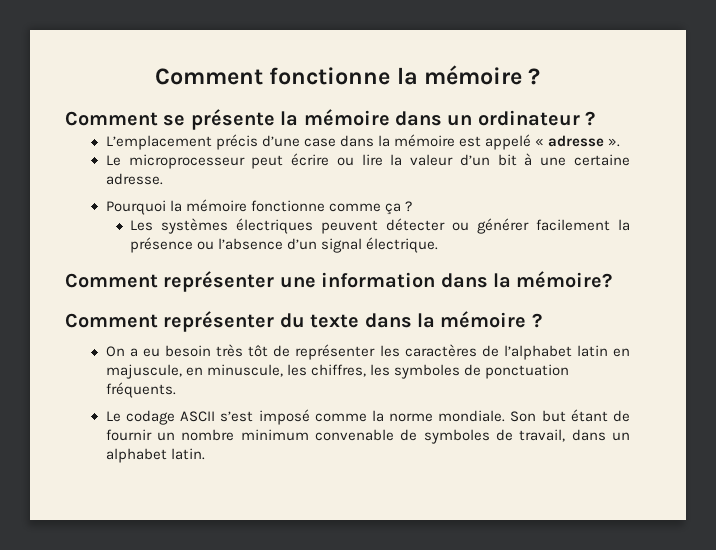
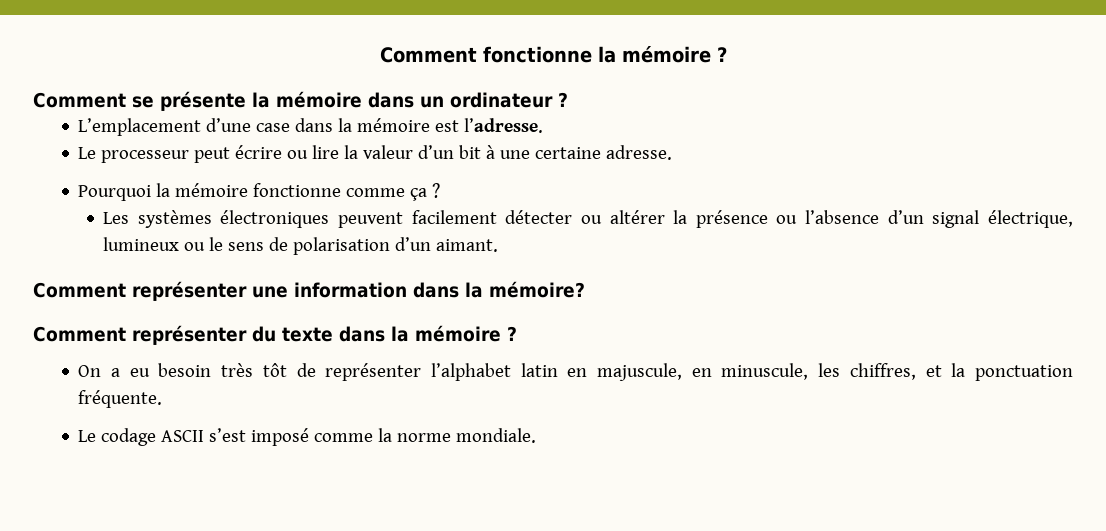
[215,134,258,150] précis -> (202, 127) none
[485,134,621,150] [105,154,245,169] appelé « adresse ». // Le microprocesseur -> [464,118,544,133] [78,147,190,163] l’adresse. // Le processeur
[236,218,611,234] électriques peuvent détecter ou générer facilement -> [220,210,665,228] électroniques peuvent facilement détecter ou altérer
[366,237,439,253] électrique. -> [988,210,1074,228] [103,237,499,255] électrique, lumineux ou le sens de polarisation d’un aimant.
[379,344,499,357] les caractères de -> (422, 372) none
[370,364,570,379] [105,382,176,398] les symboles de ponctuation fréquents. -> [925,363,1074,381] [78,390,163,408] et la ponctuation fréquente.
[510,409,630,422] [105,429,630,444] [105,448,205,463] Son but étant de fournir un nombre minimum convenable de symboles de travail, dans un alphabet latin. -> (537, 435) none

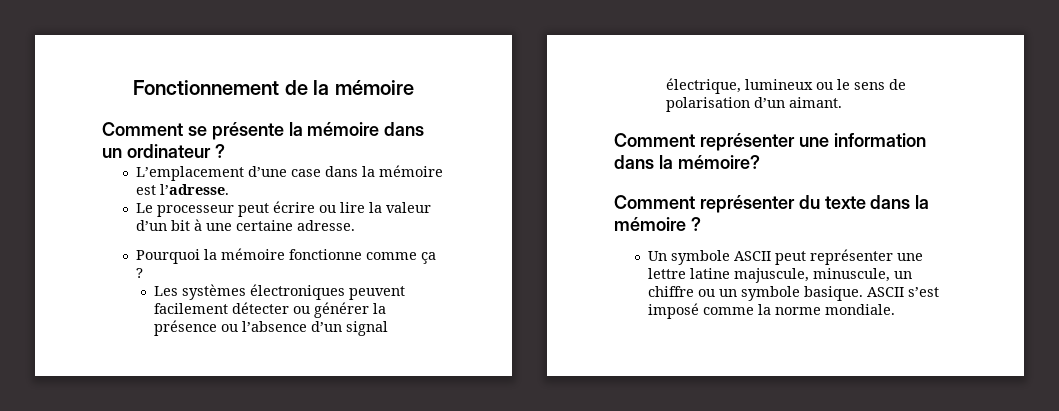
[379,46,727,63] Comment fonctionne la mémoire ? -> [133,80,414,95] Fonctionnement de la mémoire
[609,210,665,224] altérer -> [313,302,369,318] générer
[78,363,1074,381] [78,390,163,408] [78,428,157,446] On a eu besoin très tôt de représenter l’alphabet latin en majuscule, en minuscule, les chiffres, et la ponctuation fréquente. // Le codage -> [647,249,923,265] [647,268,912,283] [647,286,863,301] Un symbole ASCII peut représenter une lettre latine majuscule, minuscule, un chiffre ou un symbole basique.

